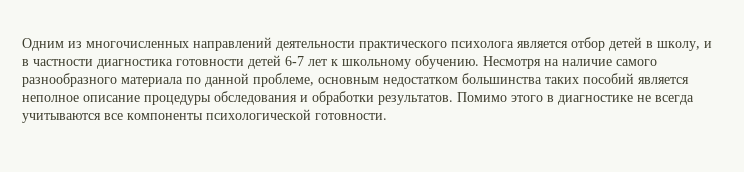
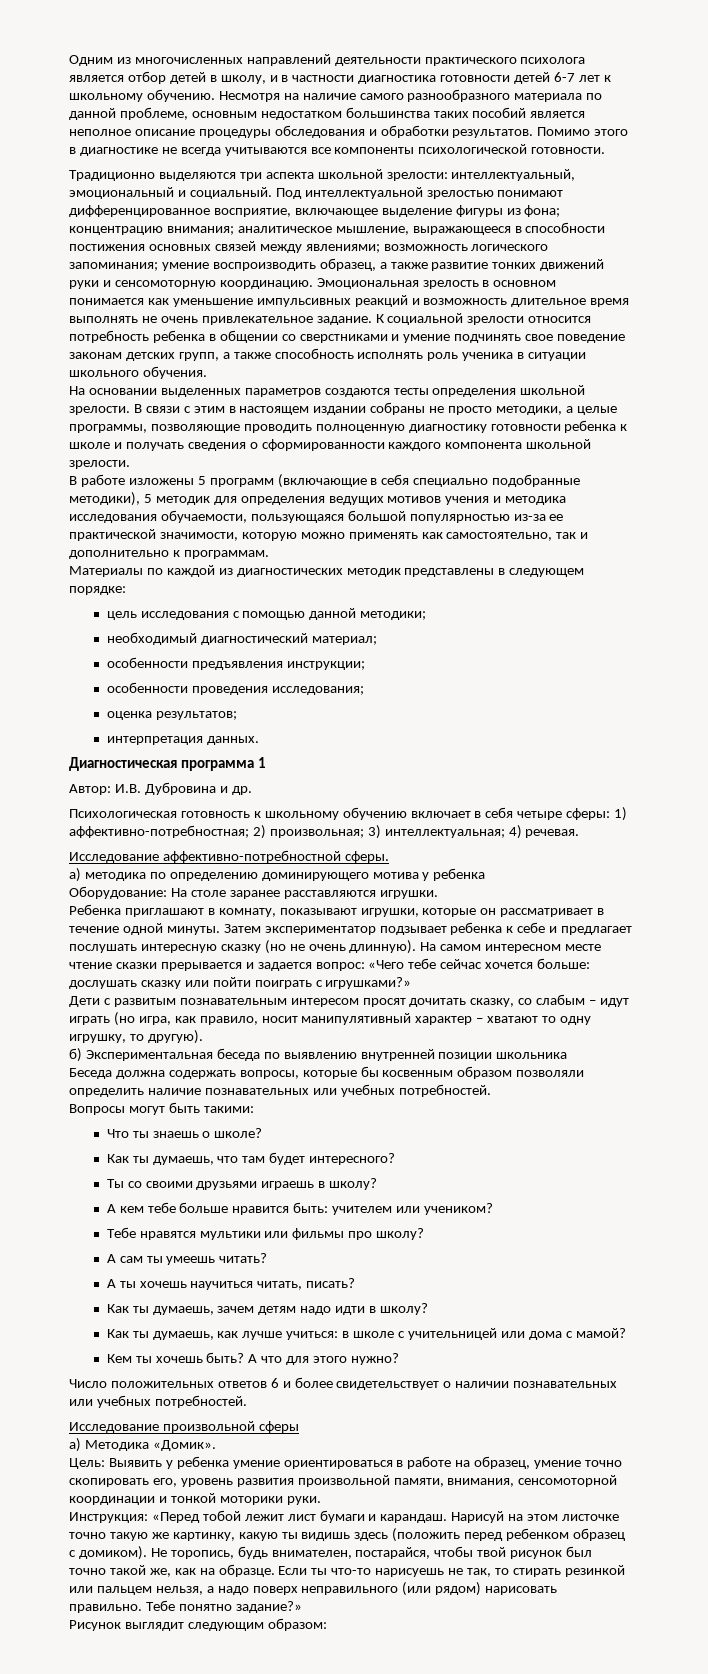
(387, 116) none -> [69,169,576,181] [69,187,564,199] [69,205,561,217] [69,222,606,235] [69,241,549,253] [69,258,605,271] [69,278,557,289] [69,295,630,307] [69,313,592,325] [69,330,626,343] [69,348,587,361] [69,366,207,379] [69,385,586,397] [69,402,617,415] [69,420,628,433] [69,439,592,451] [69,460,130,469] [69,474,581,488] [69,492,567,506] [69,510,564,523] [69,529,589,541] [69,550,269,559] [69,565,585,577] [69,586,126,595] [106,608,427,620] [106,632,377,645] [106,657,365,670] [106,682,364,695] [106,711,237,720] [106,736,259,745] [69,757,266,771] [69,782,252,795] [69,807,628,821] [69,825,580,839] [69,850,389,863] [69,868,486,882] [69,886,438,899] [69,904,605,917] [69,922,633,935] [69,940,602,954] [69,958,591,971] [69,977,412,989] [69,994,630,1007] [69,1012,592,1026] [69,1030,203,1044] [69,1048,568,1062] [69,1066,585,1079] [69,1084,491,1097] [69,1102,254,1115] [106,1128,263,1138] [106,1152,396,1165] [106,1178,378,1190] [106,1202,494,1215] [106,1227,425,1240] [106,1253,268,1265] [106,1278,356,1290] [106,1303,429,1315] [106,1328,626,1340] [106,1352,400,1365] [69,1377,618,1390] [69,1395,247,1408] [69,1421,299,1433] [69,1438,216,1452] [69,1456,623,1469] [69,1475,618,1487] [69,1493,321,1505] [69,1510,620,1523] [69,1528,626,1542] [69,1546,593,1560] [69,1564,625,1577] [69,1582,558,1596] [69,1600,302,1613] [69,1618,327,1631] // Традиционно выделяются три аспекта школьной зрелости: интеллектуальный, эмоциональный и социальный. Под интеллектуальной зрелостью понимают дифференцированное восприятие, включающее выделение фигуры из фона; концентрацию внимания; аналитическое мышление, выражающееся в способности постижения основных связей между явлениями; возможность логического запоминания; умение воспроизводить образец, а также развитие тонких движений руки и сенсомоторную координацию. Эмоциональная зрелость в основном понимается как уменьшение импульсивных реакций и возможность длительное время выполнять не очень привлекательное задание. К социальной зрелости относится потребность ребенка в общении со сверстниками и умение подчинять свое поведение законам детских групп, а также способность исполнять роль ученика в ситуации школьного обучения. // На основании выделенных параметров создаются тесты определения школьной зрелости. В связи с этим в настоящем издании собраны не просто методики, а целые программы, позволяющие проводить полноценную диагностику готовности ребенка к школе и получать сведения о сформированности каждого компонента школьной зрелости. // В работе изложены 5 программ (включающие в себя специально подобранные методики), 5 методик для определения ведущих мотивов учения и методика исследования обучаемости, пользующаяся большой популярностью из-за ее практической значимости, которую можно применять как самостоятельно, так и дополнительно к программам. // Материалы по каждой из диагностических методик представлены в следующем порядке: // цель исследования с помощью данной методики; // необходимый диагностический материал; // особенности предъявления инструкции; // особенности проведения исследования; // оценка результатов; // интерпретация данных. // Диагностическая программа 1 // Автор: И.В. Дубровина и др. // Психологическая готовность к школьному обучению включает в себя четыре сферы: 1) аффективно-потребностная; 2) произвольная; 3) интеллектуальная; 4) речевая. // Исследование аффективно-потребностной сферы. // а) методика по определению доминирующего мотива у ребенка // Оборудование: На столе заранее расставляются игрушки. // Ребенка приглашают в комнату, показывают игрушки, которые он рассматривает в течение одной минуты. Затем экспериментатор подзывает ребенка к себе и предлагает послушать интересную сказку (но не очень длинную). На самом интересном месте чтение сказки прерывается и задается вопрос: «Чего тебе сейчас хочется больше: дослушать сказку или пойти поиграть с игрушками?» // Дети с развитым познавательным интересом просят дочитать сказку, со слабым – идут играть (но игра, как правило, носит манипулятивный характер – хватают то одну игрушку, то другую). // б) Экспериментальная беседа по выявлению внутренней позиции школьника // Беседа должна содержать вопросы, которые бы косвенным образом позволяли определить наличие познавательных или учебных потребностей. // Вопросы могут быть такими: // Что ты знаешь о школе? // Как ты думаешь, что там будет интересного? // Ты со своими друзьями играешь в школу? // А кем тебе больше нравится быть: учителем или учеником? // Тебе нравятся мультики или фильмы про школу? // А сам ты умеешь читать? // А ты хочешь научиться читать, писать? // Как ты думаешь, зачем детям надо идти в школу? // Как ты думаешь, как лучше учиться: в школе с учительницей или дома с мамой? // Кем ты хочешь быть? А что для этого нужно? // Число положительных ответов 6 и более свидетельствует о наличии познавательных или учебных потребностей. // Исследование произвольной сферы // а) Методика «Домик». // Цель: Выявить у ребенка умение ориентироваться в работе на образец, умение точно скопировать его, уровень развития произвольной памяти, внимания, сенсомоторной координации и тонкой моторики руки. // Инструкция: «Перед тобой лежит лист бумаги и карандаш. Нарисуй на этом листочке точно такую же картинку, какую ты видишь здесь (положить перед ребенком образец с домиком). Не торопись, будь внимателен, постарайся, чтобы твой рисунок был точно такой же, как на образце. Если ты что-то нарисуешь не так, то стирать резинкой или пальцем нельзя, а надо поверх неправильного (или рядом) нарисовать правильно. Тебе понятно задание?» // Рисунок выглядит следующим образом:

